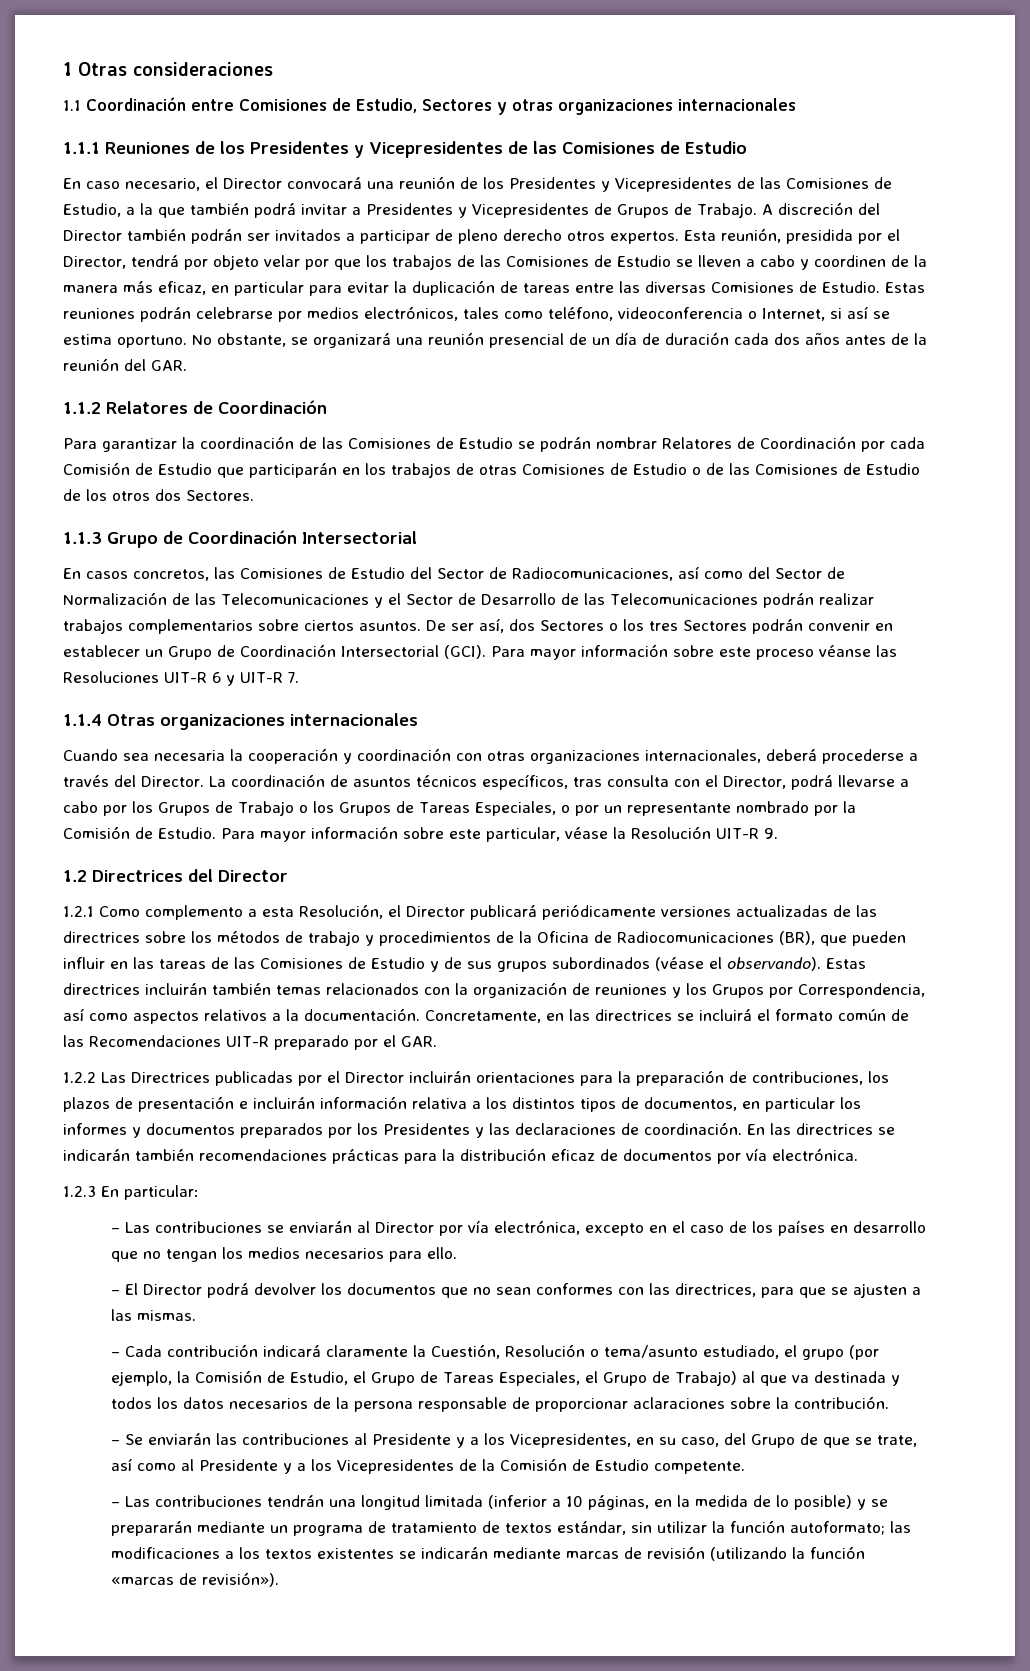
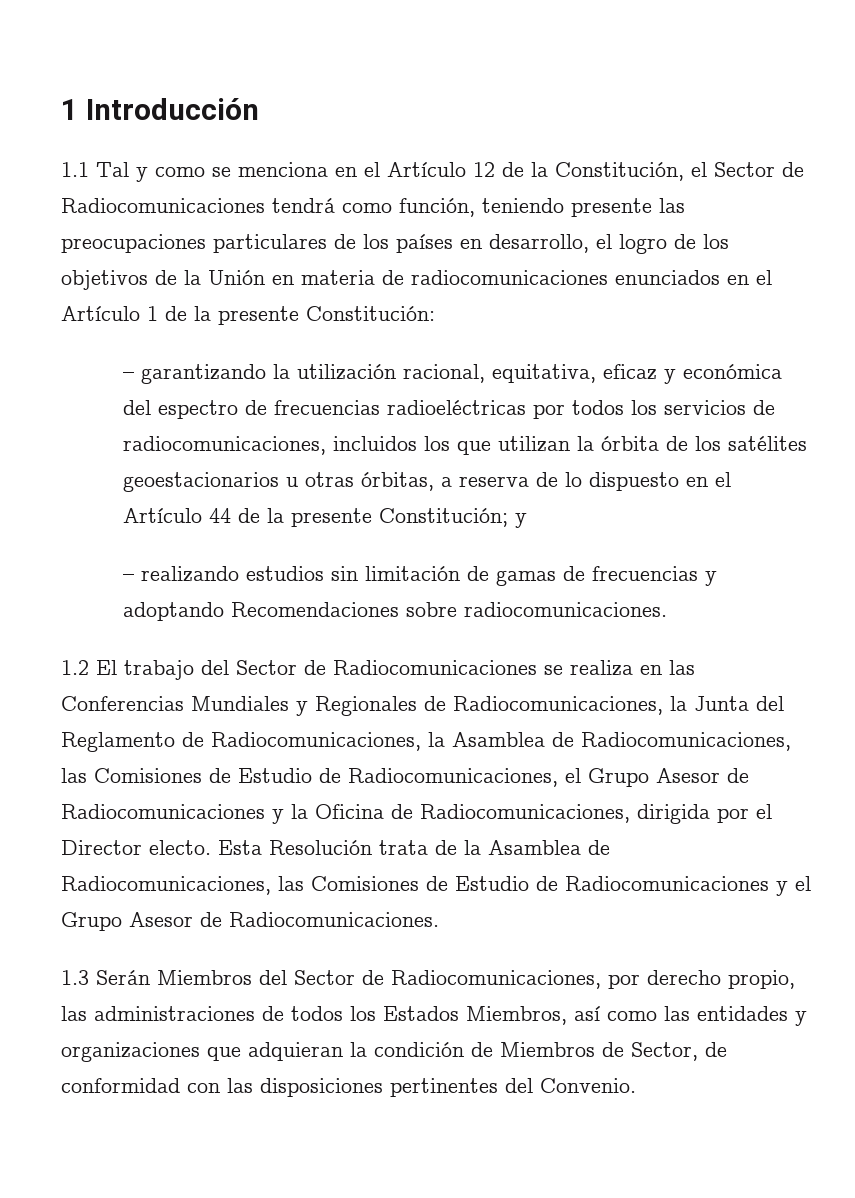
[63,62,273,76] 1 Otras consideraciones -> [61,98,259,120] 1 Introducción
[86,97,796,115] [63,141,747,158] [63,176,892,192] [63,202,880,218] [63,228,900,244] [63,255,927,270] [63,280,925,296] [63,306,890,322] [63,332,927,348] [63,358,187,371] [63,400,327,414] [63,436,925,452] [63,462,920,478] [63,489,254,501] [63,530,417,548] [63,566,845,581] [63,592,874,608] [63,618,893,634] [63,644,897,660] [63,671,299,686] [63,713,418,730] [63,748,918,764] [63,774,909,790] [63,801,856,816] [63,826,778,842] [63,869,288,882] [63,904,877,920] [63,931,906,946] [63,957,866,972] [63,982,925,998] [63,1008,909,1024] [63,1035,437,1050] [63,1070,889,1086] [63,1096,861,1112] [63,1122,895,1138] [63,1148,858,1164] [63,1185,199,1200] [111,1220,927,1236] [111,1247,458,1262] [111,1283,922,1298] [111,1309,197,1321] [111,1344,880,1360] [111,1370,901,1386] [111,1396,890,1412] [111,1433,918,1448] [111,1458,746,1474] [111,1495,889,1510] [111,1520,912,1536] [111,1546,866,1561] [111,1572,280,1587] Coordinación entre Comisiones de Estudio, Sectores y otras organizaciones internacionales // 1.1.1 Reuniones de los Presidentes y Vicepresidentes de las Comisiones de Estudio // En caso necesario, el Director convocará una reunión de los Presidentes y Vicepresidentes de las Comisiones de Estudio, a la que también podrá invitar a Presidentes y Vicepresidentes de Grupos de Trabajo. A discreción del Director también podrán ser invitados a participar de pleno derecho otros expertos. Esta reunión, presidida por el Director, tendrá por objeto velar por que los trabajos de las Comisiones de Estudio se lleven a cabo y coordinen de la manera más eficaz, en particular para evitar la duplicación de tareas entre las diversas Comisiones de Estudio. Estas reuniones podrán celebrarse por medios electrónicos, tales como teléfono, videoconferencia o Internet, si así se estima oportuno. No obstante, se organizará una reunión presencial de un día de duración cada dos años antes de la reunión del GAR. // 1.1.2 Relatores de Coordinación // Para garantizar la coordinación de las Comisiones de Estudio se podrán nombrar Relatores de Coordinación por cada Comisión de Estudio que participarán en los trabajos de otras Comisiones de Estudio o de las Comisiones de Estudio de los otros dos Sectores. // 1.1.3 Grupo de Coordinación Intersectorial // En casos concretos, las Comisiones de Estudio del Sector de Radiocomunicaciones, así como del Sector de Normalización de las Telecomunicaciones y el Sector de Desarrollo de las Telecomunicaciones podrán realizar trabajos complementarios sobre ciertos asuntos. De ser así, dos Sectores o los tres Sectores podrán convenir en establecer un Grupo de Coordinación Intersectorial (GCI). Para mayor información sobre este proceso véanse las Resoluciones UIT-R 6 y UIT-R 7. // 1.1.4 Otras organizaciones internacionales // Cuando sea necesaria la cooperación y coordinación con otras organizaciones internacionales, deberá procederse a través del Director. La coordinación de asuntos técnicos específicos, tras consulta con el Director, podrá llevarse a cabo por los Grupos de Trabajo o los Grupos de Tareas Especiales, o por un representante nombrado por la Comisión de Estudio. Para mayor información sobre este particular, véase la Resolución UIT-R 9. // 1.2 Directrices del Director // 1.2.1 Como complemento a esta Resolución, el Director publicará periódicamente versiones actualizadas de las directrices sobre los métodos de trabajo y procedimientos de la Oficina de Radiocomunicaciones (BR), que pueden influir en las tareas de las Comisiones de Estudio y de sus grupos subordinados (véase el observando). Estas directrices incluirán también temas relacionados con la organización de reuniones y los Grupos por Correspondencia, así como aspectos relativos a la documentación. Concretamente, en las directrices se incluirá el formato común de las Recomendaciones UIT-R preparado por el GAR. // 1.2.2 Las Directrices publicadas por el Director incluirán orientaciones para la preparación de contribuciones, los plazos de presentación e incluirán información relativa a los distintos tipos de documentos, en particular los informes y documentos preparados por los Presidentes y las declaraciones de coordinación. En las directrices se indicarán también recomendaciones prácticas para la distribución eficaz de documentos por vía electrónica. // 1.2.3 En particular: // – Las contribuciones se enviarán al Director por vía electrónica, excepto en el caso de los países en desarrollo que no tengan los medios necesarios para ello. // – El Director podrá devolver los documentos que no sean conformes con las directrices, para que se ajusten a las mismas. // – Cada contribución indicará claramente la Cuestión, Resolución o tema/asunto estudiado, el grupo (por ejemplo, la Comisión de Estudio, el Grupo de Tareas Especiales, el Grupo de Trabajo) al que va destinada y todos los datos necesarios de la persona responsable de proporcionar aclaraciones sobre la contribución. // – Se enviarán las contribuciones al Presidente y a los Vicepresidentes, en su caso, del Grupo de que se trate, así como al Presidente y a los Vicepresidentes de la Comisión de Estudio competente. // – Las contribuciones tendrán una longitud limitada (inferior a 10 páginas, en la medida de lo posible) y se prepararán mediante un programa de tratamiento de textos estándar, sin utilizar la función autoformato; las modificaciones a los textos existentes se indicarán mediante marcas de revisión (utilizando la función «marcas de revisión»). -> [96,162,804,182] [61,198,685,217] [61,234,729,254] [61,270,772,290] [61,306,435,325] [122,364,782,384] [122,400,775,419] [122,436,807,455] [122,472,731,492] [122,508,527,528] [122,566,717,586] [122,602,667,621] [61,660,695,680] [61,696,784,716] [61,732,791,752] [61,768,749,787] [61,804,772,824] [61,840,610,855] [61,876,811,896] [61,912,439,931] [61,970,795,989] [61,1006,807,1026] [61,1042,727,1062] [61,1078,636,1097] Tal y como se menciona en el Artículo 12 de la Constitución, el Sector de Radiocomunicaciones tendrá como función, teniendo presente las preocupaciones particulares de los países en desarrollo, el logro de los objetivos de la Unión en materia de radiocomunicaciones enunciados en el Artículo 1 de la presente Constitución: // – garantizando la utilización racional, equitativa, eficaz y económica del espectro de frecuencias radioeléctricas por todos los servicios de radiocomunicaciones, incluidos los que utilizan la órbita de los satélites geoestacionarios u otras órbitas, a reserva de lo dispuesto en el Artículo 44 de la presente Constitución; y // – realizando estudios sin limitación de gamas de frecuencias y adoptando Recomendaciones sobre radiocomunicaciones. // 1.2 El trabajo del Sector de Radiocomunicaciones se realiza en las Conferencias Mundiales y Regionales de Radiocomunicaciones, la Junta del Reglamento de Radiocomunicaciones, la Asamblea de Radiocomunicaciones, las Comisiones de Estudio de Radiocomunicaciones, el Grupo Asesor de Radiocomunicaciones y la Oficina de Radiocomunicaciones, dirigida por el Director electo. Esta Resolución trata de la Asamblea de Radiocomunicaciones, las Comisiones de Estudio de Radiocomunicaciones y el Grupo Asesor de Radiocomunicaciones. // 1.3 Serán Miembros del Sector de Radiocomunicaciones, por derecho propio, las administraciones de todos los Estados Miembros, así como las entidades y organizaciones que adquieran la condición de Miembros de Sector, de conformidad con las disposiciones pertinentes del Convenio.

